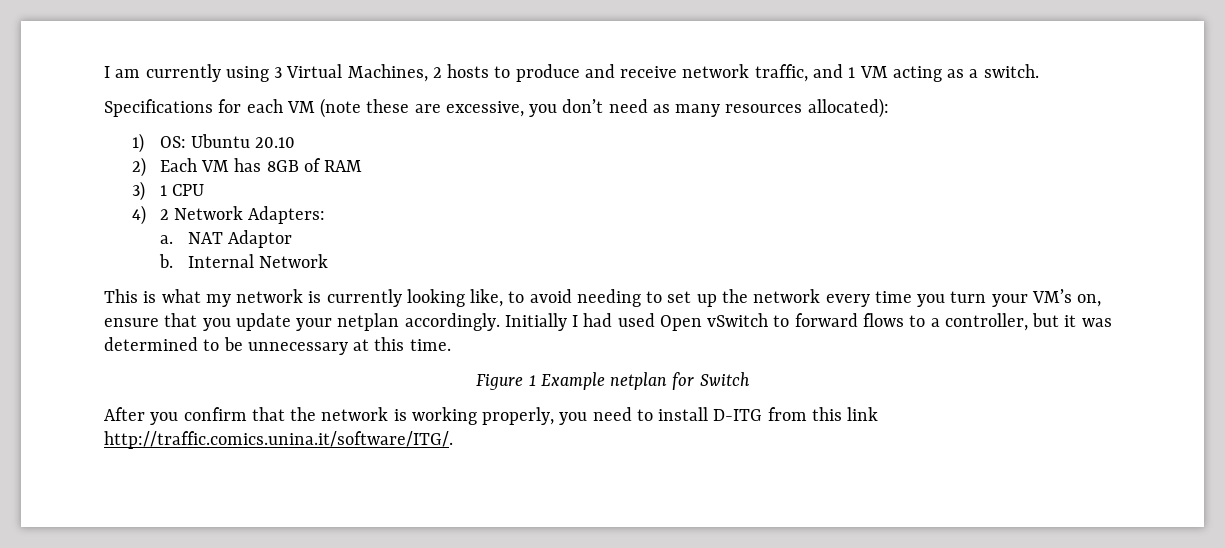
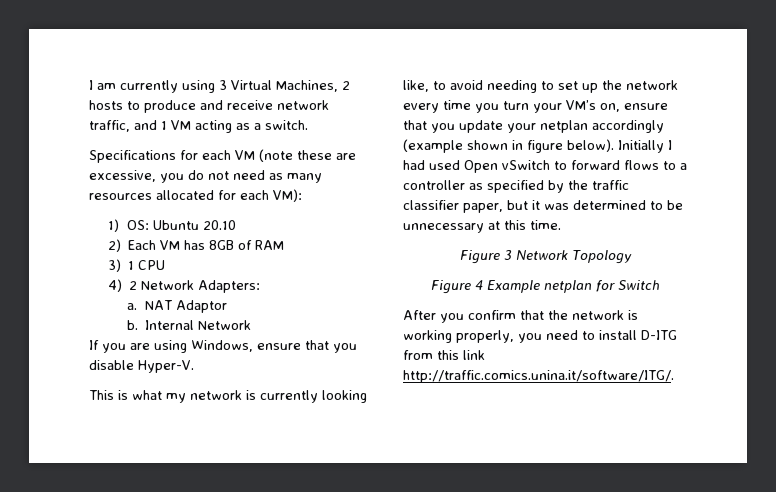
[562,99,604,113] don’t -> [188,170,229,180] do not
[807,98,889,118] allocated): -> [156,189,302,202] allocated for each VM):
(329, 261) none -> [89,340,357,353] [89,360,194,373] // If you are using Windows, ensure that you disable Hyper-V.
[404,313,500,331] accordingly. -> [592,120,664,133] [403,139,614,153] accordingly (example shown in figure below).
[944,313,1028,331] controller, -> [403,180,629,193] [403,200,503,213] controller as specified by the traffic classifier paper,
[528,375,536,386] 1 -> [503,250,632,264] [430,280,483,294] 3 Network Topology // Figure 4

